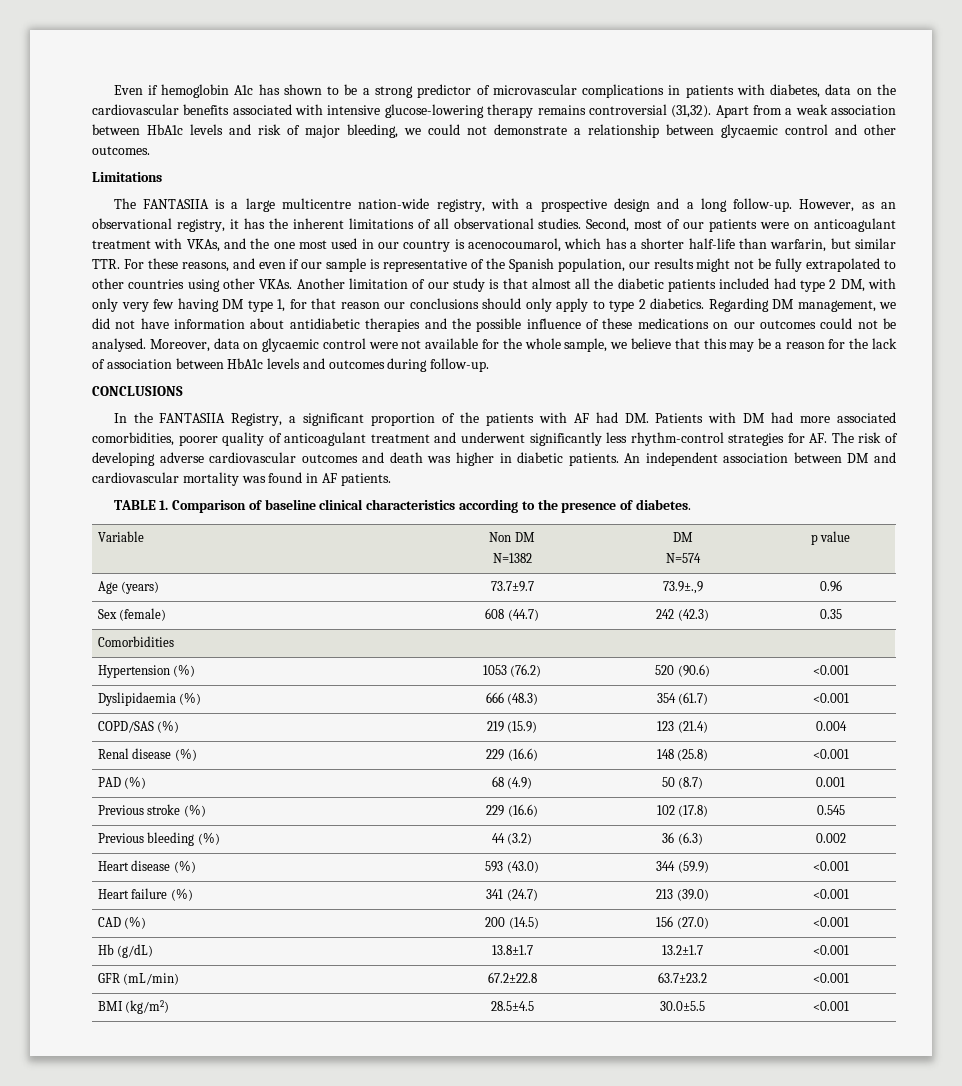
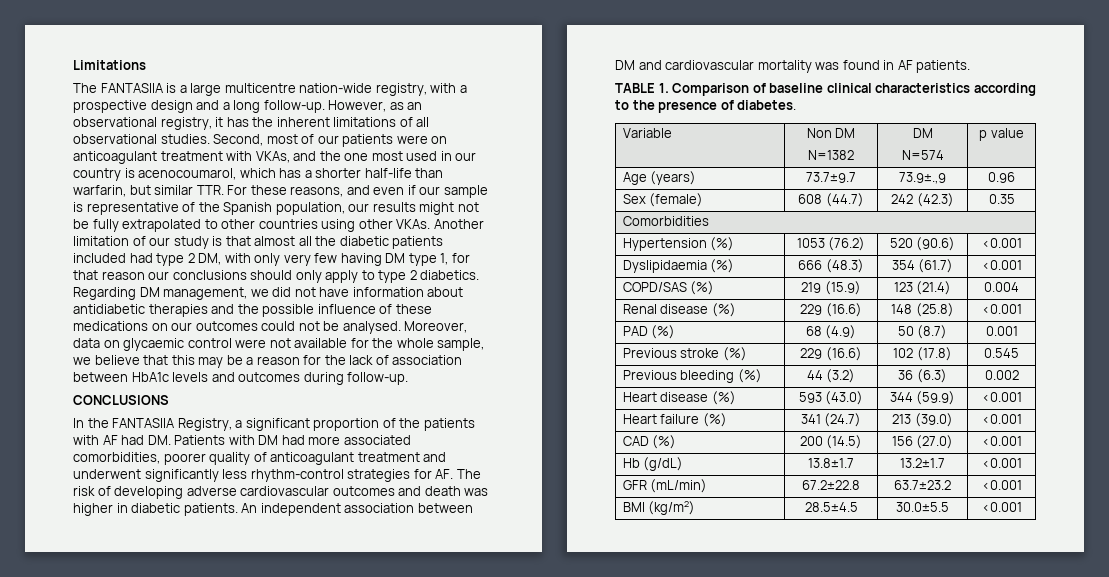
[113,84,896,98] [92,104,897,118] [92,124,896,138] [92,146,150,155] Even if hemoglobin A1c has shown to be a strong predictor of microvascular complications in patients with diabetes, data on the cardiovascular benefits associated with intensive glucose-lowering therapy remains controversial (31,32). Apart from a weak association between HbA1c levels and risk of major bleeding, we could not demonstrate a relationship between glycaemic control and other outcomes. // -> (73, 65) none

